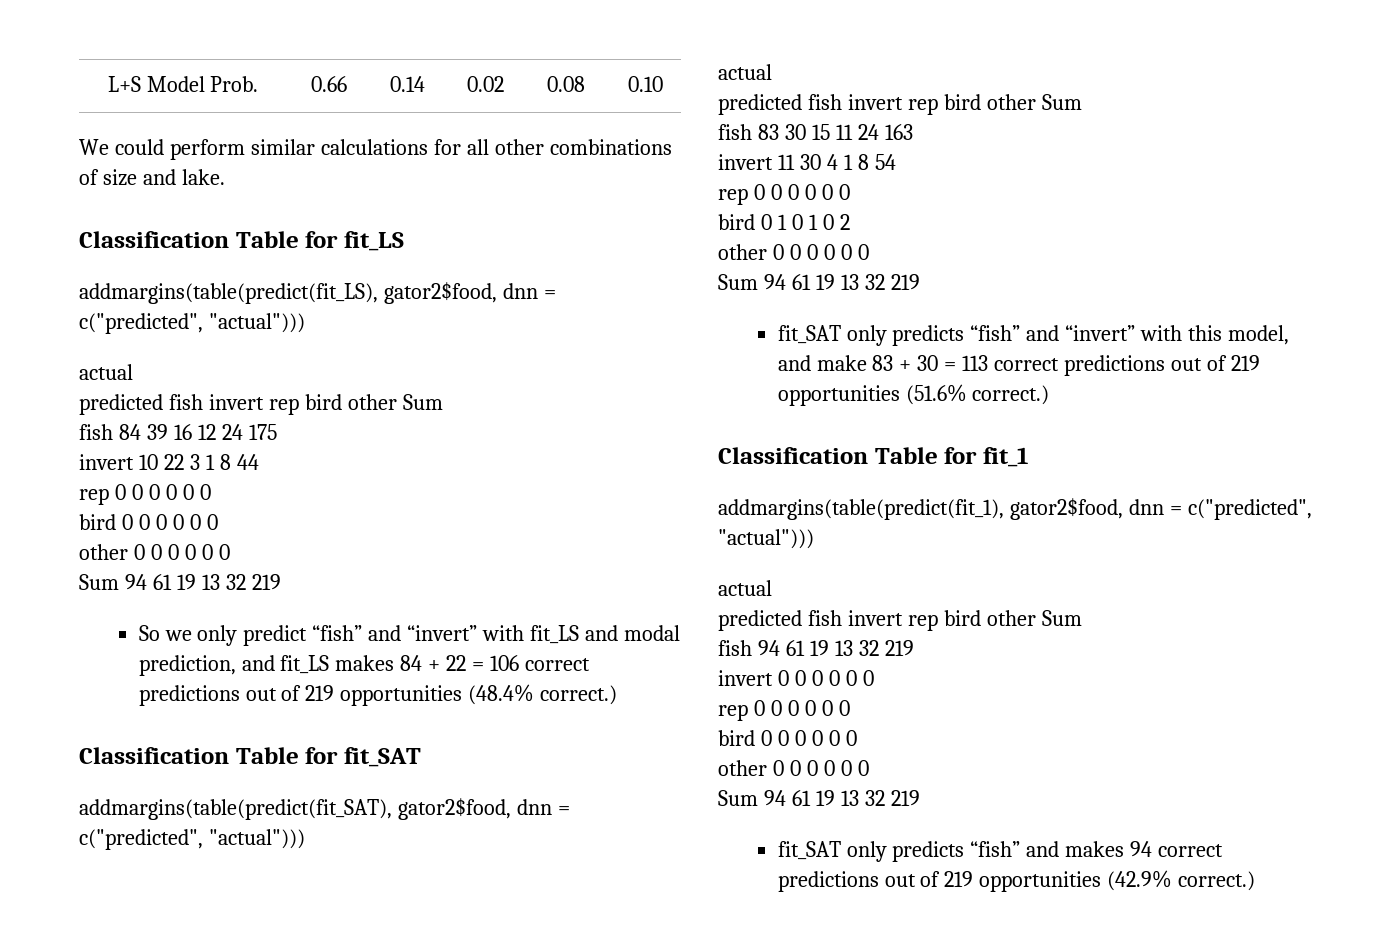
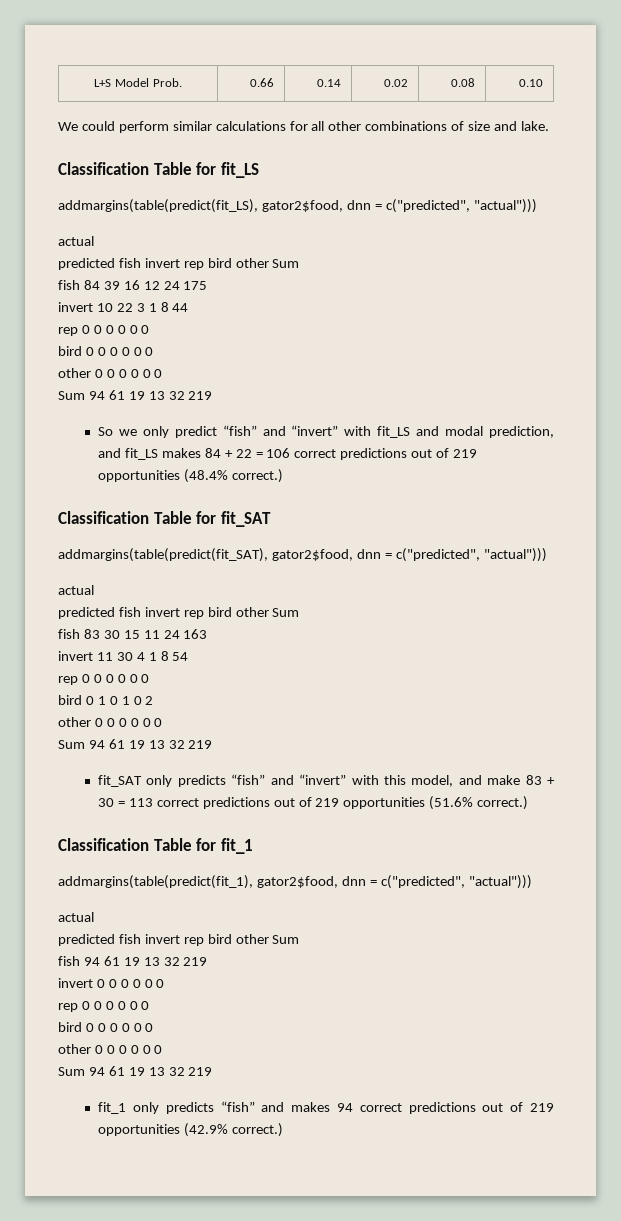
[777,841,841,860] fit_SAT -> [98,1102,127,1114] fit_1

